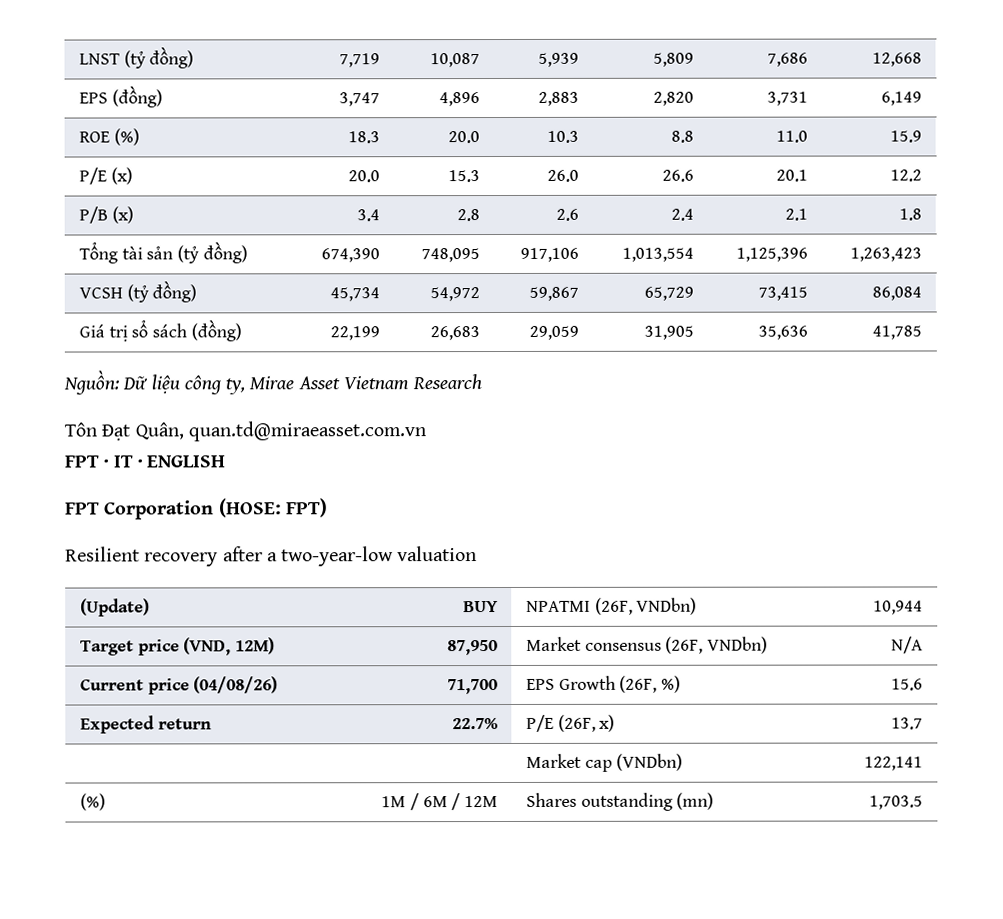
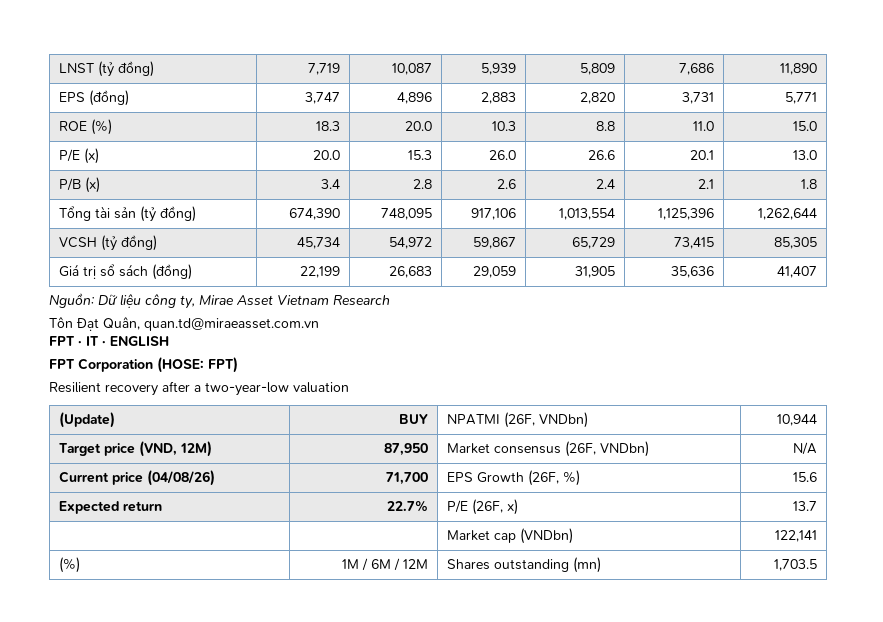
[872,52,923,67] 12,668 -> [780,63,818,75] 11,890
[881,91,923,106] 6,149 -> [785,92,818,104] 5,771
[890,130,923,143] 15.9 -> [793,121,818,131] 15.0
[890,169,923,182] 12.2 -> [793,150,818,160] 13.0
[850,247,923,262] 1,263,423 -> [758,208,818,220] 1,262,644
[872,286,923,301] 86,084 -> [774,237,818,249] 85,305
[872,325,923,340] 41,785 -> [777,266,818,278] 41,407

